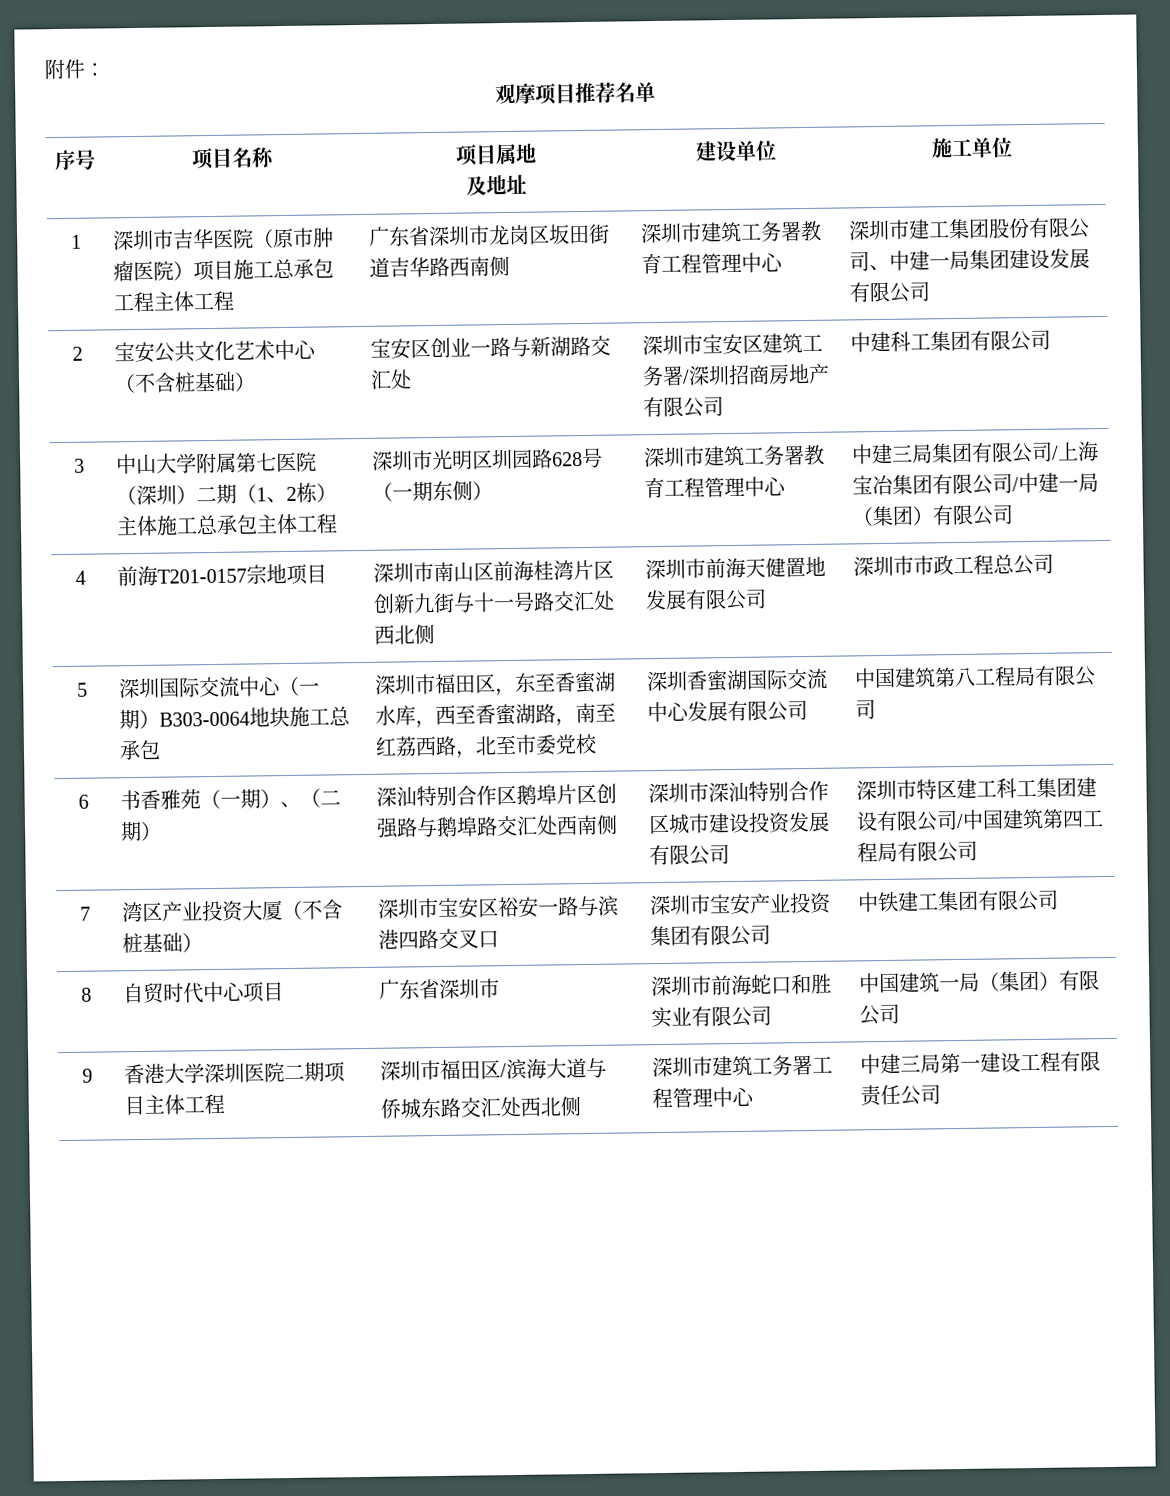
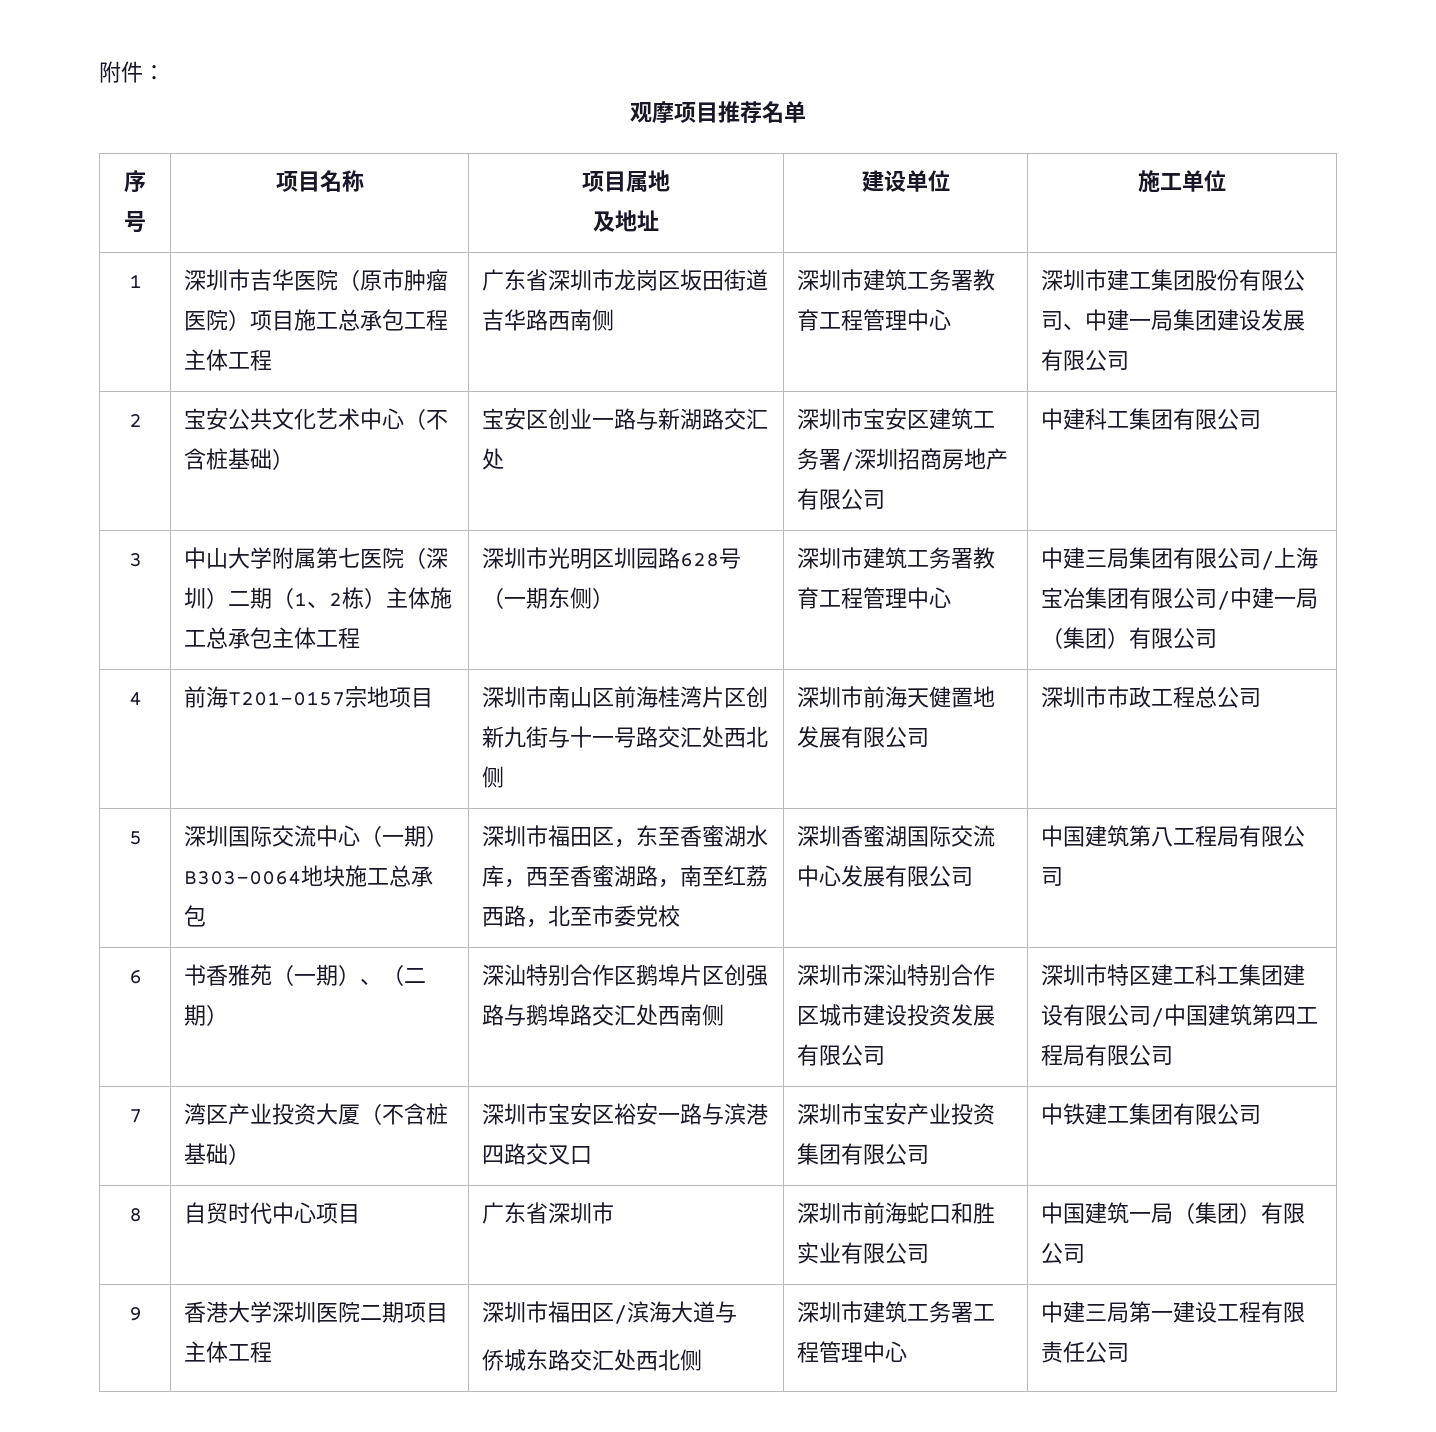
[413,674,436,695] 巿 -> [526,825,549,847] 市

